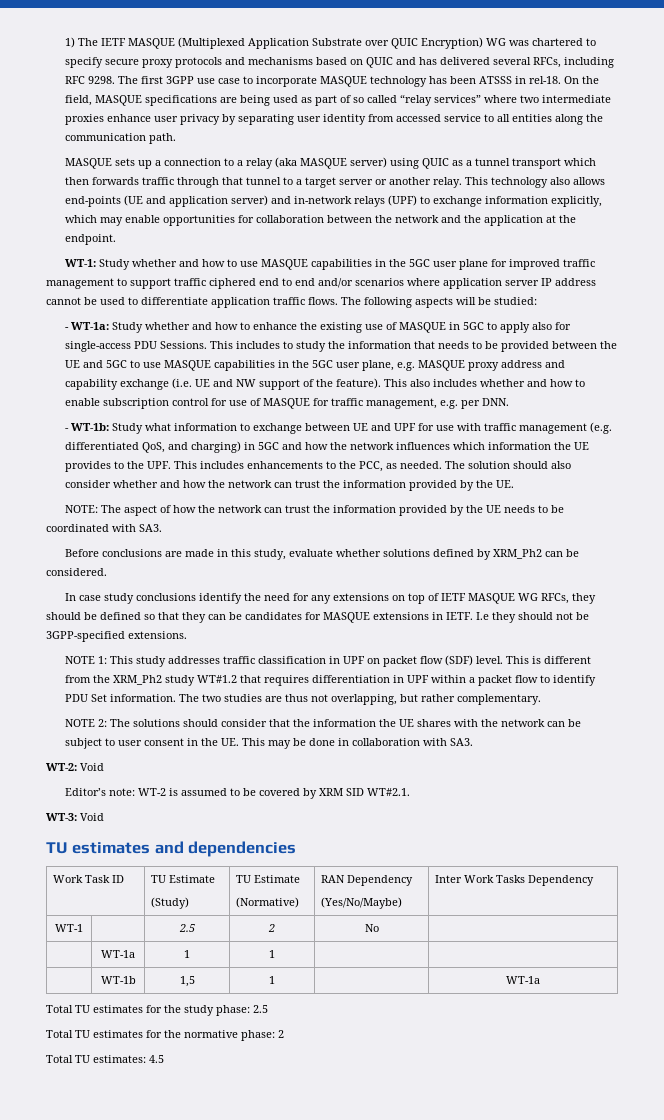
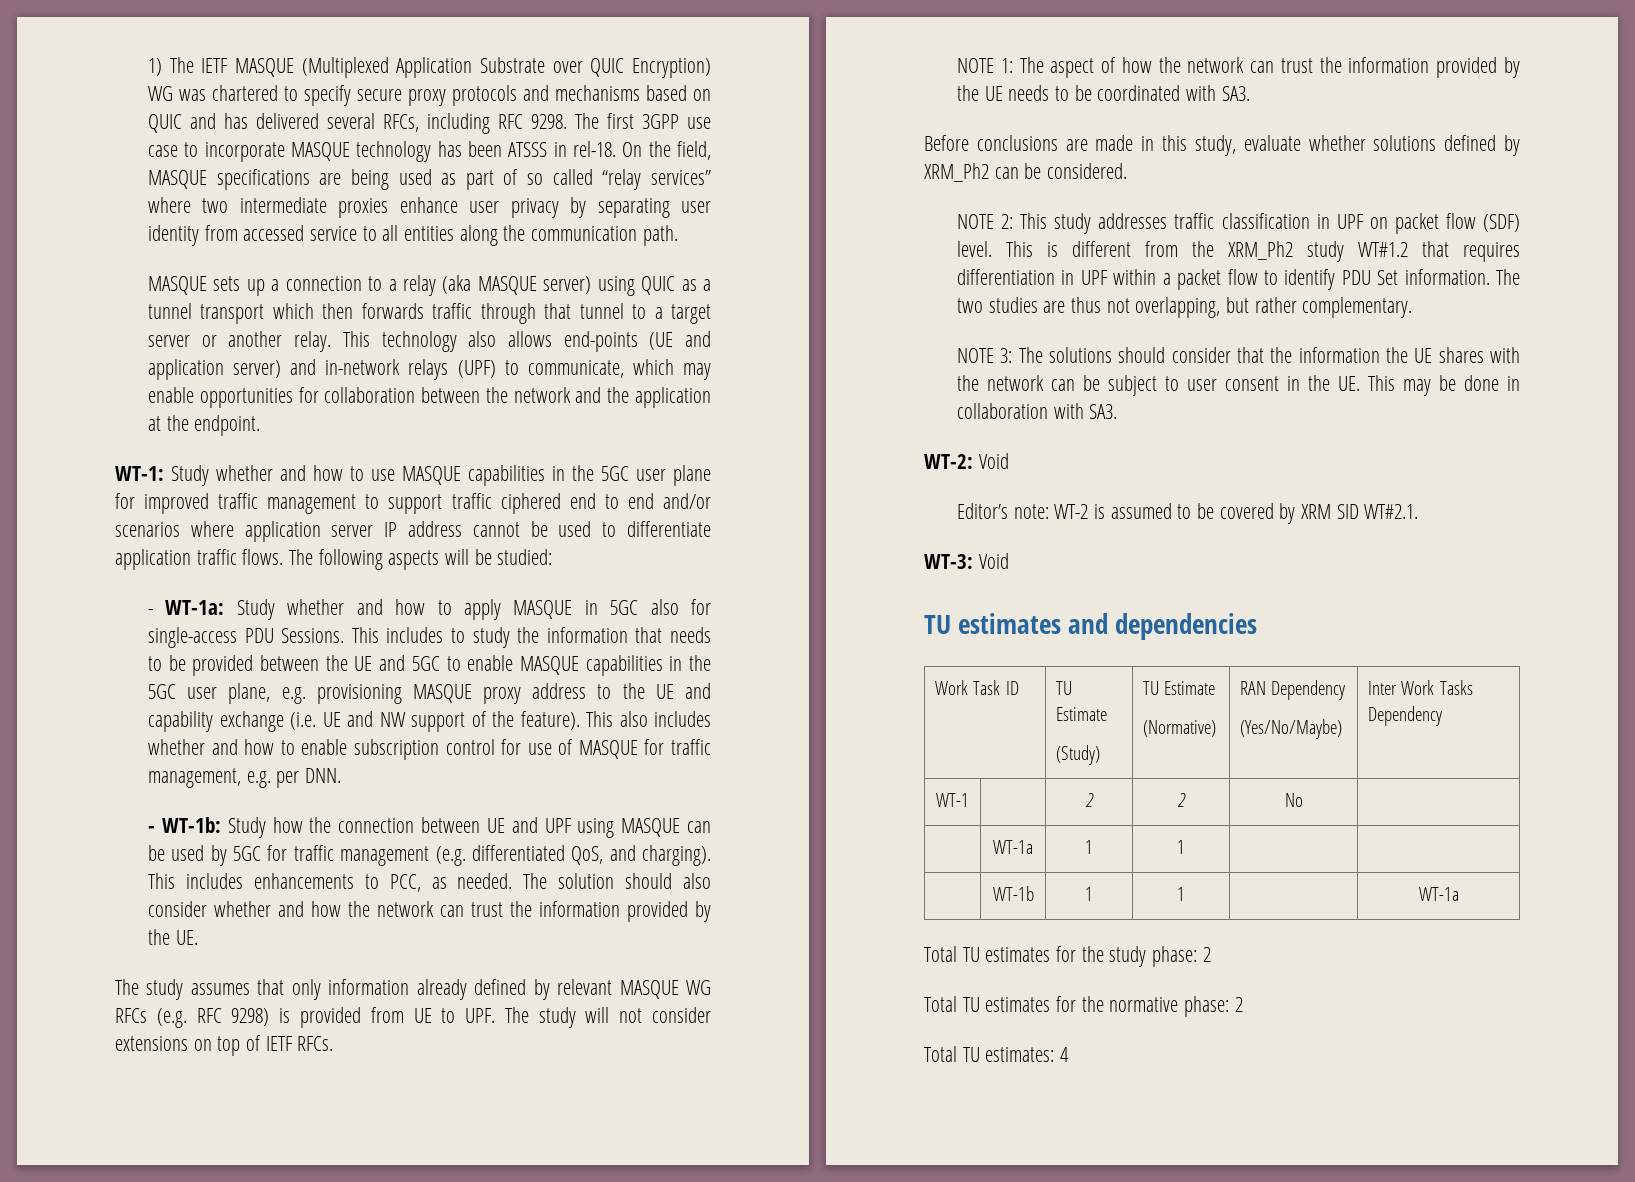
[433,196,603,207] exchange information explicitly, -> [527,360,624,378] communicate,
[253,322,398,333] enhance the existing use of -> [463,599,501,620] apply
[487,322,531,333] to apply -> (639, 607) none
[143,362,162,368] use -> [467,655,514,671] enable
(416, 366) none -> [316,684,402,704] provisioning
(543, 364) none -> [597,683,674,699] to the UE
[145,423,482,434] what information to exchange between UE and UPF for use with -> [272,817,712,838] [148,845,288,866] how the connection between UE and UPF using MASQUE can be used by 5GC for
[191,441,590,453] [65,461,172,472] charging) in 5GC and how the network influences which information the UE provides to the UPF. -> [641,845,711,866] charging).
[339,461,357,469] the -> (379, 881) none
[65,505,99,513] NOTE: -> [115,979,711,1000] [115,1007,711,1028] [115,1035,334,1056] [957,58,1013,73] The study assumes that only information already defined by relevant MASQUE WG RFCs (e.g. RFC 9298) is provided from UE to UPF. The study will not consider extensions on top of IETF RFCs. // NOTE 1:
[65,593,597,604] [46,612,589,623] [46,631,187,642] [65,656,108,664] // In case study conclusions identify the need for any extensions on top of IETF MASQUE WG RFCs, they should be defined so that they can be candidates for MASQUE extensions in IETF. I.e they should not be 3GPP-specified extensions. // NOTE 1: -> [957,214,1014,229] // NOTE 2:
[98,719,108,727] 2: -> [1000,348,1013,363] 3:
[178,924,195,932] 2.5 -> [1084,793,1094,807] 2
[179,976,195,987] 1,5 -> [1085,887,1093,901] 1
[253,1005,268,1013] 2.5 -> [1202,947,1211,962] 2
[149,1055,164,1063] 4.5 -> [1059,1047,1069,1062] 4

